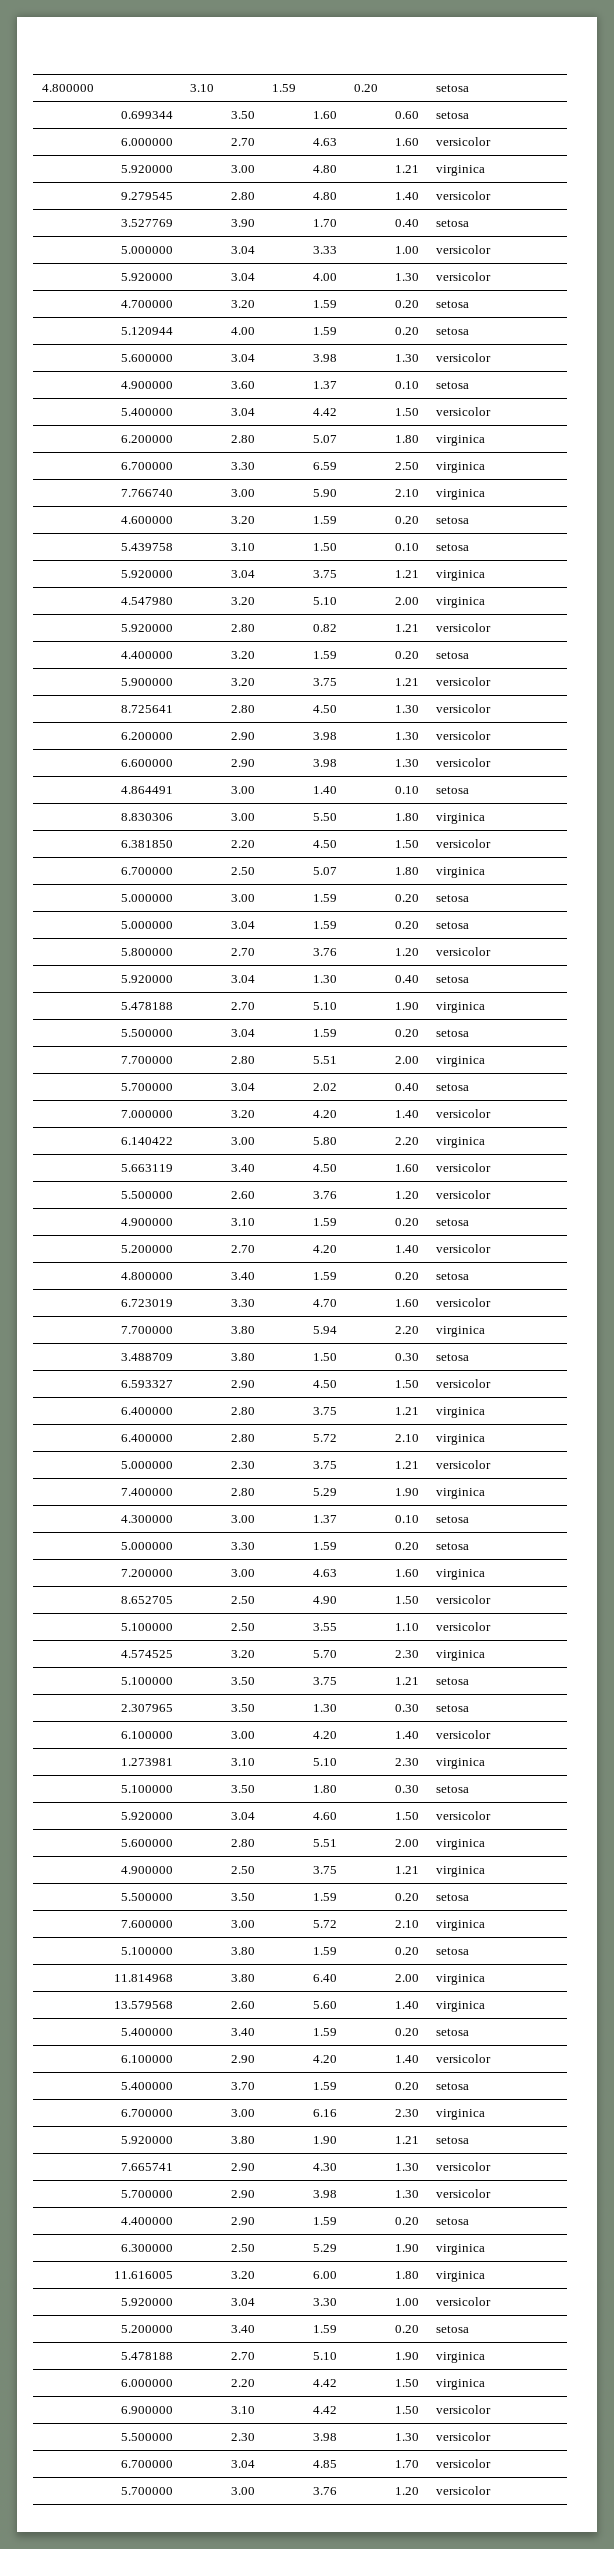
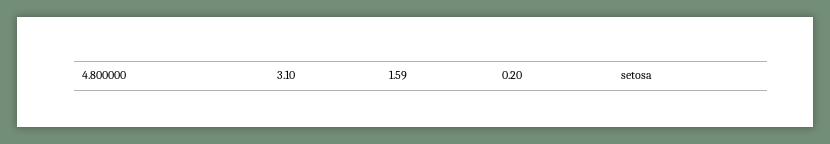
[120,111,173,119] [230,111,255,119] [312,111,337,119] [394,111,419,119] [436,111,470,119] [120,138,173,146] [230,138,255,146] [312,138,337,146] [394,138,419,146] [436,137,492,146] [120,165,173,173] [230,165,255,173] [312,165,337,173] [394,165,419,173] [436,165,486,176] [120,192,173,200] [230,192,255,200] [312,192,337,200] [394,192,419,200] [436,191,492,200] [120,219,173,227] [230,219,255,227] [312,219,337,227] [394,219,419,227] [436,219,470,227] [120,246,173,254] [230,246,255,254] [312,246,337,254] [394,246,419,254] [436,245,492,254] [120,273,173,281] [230,273,255,281] [312,273,337,281] [394,273,419,281] [436,272,492,281] [120,300,173,308] [230,300,255,308] [312,300,337,308] [394,300,419,308] [436,300,470,308] [120,327,173,335] [230,327,255,335] [312,327,337,335] [394,327,419,335] [436,327,470,335] [120,354,173,362] [230,354,255,362] [312,354,337,362] [394,354,419,362] [436,353,492,362] [120,381,173,389] [230,381,255,389] [312,381,337,389] [394,381,419,389] [436,381,470,389] [120,408,173,416] [230,408,255,416] [312,408,337,416] [394,408,419,416] [436,407,492,416] [120,435,173,443] [230,435,255,443] [312,435,337,443] [394,435,419,443] [436,435,486,446] [120,462,173,470] [230,462,255,470] [312,462,337,470] [394,462,419,470] [436,462,486,473] [120,489,173,497] [230,489,255,497] [312,489,337,497] [394,489,419,497] [436,489,486,500] [120,516,173,524] [230,516,255,524] [312,516,337,524] [394,516,419,524] [436,516,470,524] [120,543,173,551] [230,543,255,551] [312,543,337,551] [394,543,419,551] [436,543,470,551] [120,570,173,578] [230,570,255,578] [312,570,337,578] [394,570,419,578] [436,570,486,581] [120,597,173,605] [230,597,255,605] [312,597,337,605] [394,597,419,605] [436,597,486,608] [120,624,173,632] [230,624,255,632] [312,624,337,632] [394,624,419,632] [436,623,492,632] [120,651,173,659] [230,651,255,659] [312,651,337,659] [394,651,419,659] [436,651,470,659] [120,678,173,686] [230,678,255,686] [312,678,337,686] [394,678,419,686] [436,677,492,686] [120,705,173,713] [230,705,255,713] [312,705,337,713] [394,705,419,713] [436,704,492,713] [120,732,173,740] [230,732,255,740] [312,732,337,740] [394,732,419,740] [436,731,492,740] [120,759,173,767] [230,759,255,767] [312,759,337,767] [394,759,419,767] [436,758,492,767] [120,786,173,794] [230,786,255,794] [312,786,337,794] [394,786,419,794] [436,786,470,794] [120,813,173,821] [230,813,255,821] [312,813,337,821] [394,813,419,821] [436,813,486,824] [120,840,173,848] [230,840,255,848] [312,840,337,848] [394,840,419,848] [436,839,492,848] [120,867,173,875] [230,867,255,875] [312,867,337,875] [394,867,419,875] [436,867,486,878] [120,894,173,902] [230,894,255,902] [312,894,337,902] [394,894,419,902] [436,894,470,902] [120,921,173,929] [230,921,255,929] [312,921,337,929] [394,921,419,929] [436,921,470,929] [120,948,173,956] [230,948,255,956] [312,948,337,956] [394,948,419,956] [436,947,492,956] [120,975,173,983] [230,975,255,983] [312,975,337,983] [394,975,419,983] [436,975,470,983] [120,1002,173,1010] [230,1002,255,1010] [312,1002,337,1010] [394,1002,419,1010] [436,1002,486,1013] [120,1029,173,1037] [230,1029,255,1037] [312,1029,337,1037] [394,1029,419,1037] [436,1029,470,1037] [120,1056,173,1064] [230,1056,255,1064] [312,1056,337,1064] [394,1056,419,1064] [436,1056,486,1067] [120,1083,173,1091] [230,1083,255,1091] [312,1083,337,1091] [394,1083,419,1091] [436,1083,470,1091] [120,1110,173,1118] [230,1110,255,1118] [312,1110,337,1118] [394,1110,419,1118] [436,1109,492,1118] [120,1137,173,1145] [230,1137,255,1145] [312,1137,337,1145] [394,1137,419,1145] [436,1137,486,1148] [120,1164,173,1172] [230,1164,255,1172] [312,1164,337,1172] [394,1164,419,1172] [436,1163,492,1172] [120,1191,173,1199] [230,1191,255,1199] [312,1191,337,1199] [394,1191,419,1199] [436,1190,492,1199] [120,1218,173,1226] [230,1218,255,1226] [312,1218,337,1226] [394,1218,419,1226] [436,1218,470,1226] [120,1245,173,1253] [230,1245,255,1253] [312,1245,337,1253] [394,1245,419,1253] [436,1244,492,1253] [120,1272,173,1280] [230,1272,255,1280] [312,1272,337,1280] [394,1272,419,1280] [436,1272,470,1280] [120,1299,173,1307] [230,1299,255,1307] [312,1299,337,1307] [394,1299,419,1307] [436,1298,492,1307] [120,1326,173,1334] [230,1326,255,1334] [312,1326,337,1334] [394,1326,419,1334] [436,1326,486,1337] [120,1353,173,1361] [230,1353,255,1361] [312,1353,337,1361] [394,1353,419,1361] [436,1353,470,1361] [120,1380,173,1388] [230,1380,255,1388] [312,1380,337,1388] [394,1380,419,1388] [436,1379,492,1388] [120,1407,173,1415] [230,1407,255,1415] [312,1407,337,1415] [394,1407,419,1415] [436,1407,486,1418] [120,1434,173,1442] [230,1434,255,1442] [312,1434,337,1442] [394,1434,419,1442] [436,1434,486,1445] [120,1461,173,1469] [230,1461,255,1469] [312,1461,337,1469] [394,1461,419,1469] [436,1460,492,1469] [120,1488,173,1496] [230,1488,255,1496] [312,1488,337,1496] [394,1488,419,1496] [436,1488,486,1499] [120,1515,173,1523] [230,1515,255,1523] [312,1515,337,1523] [394,1515,419,1523] [436,1515,470,1523] [120,1542,173,1550] [230,1542,255,1550] [312,1542,337,1550] [394,1542,419,1550] [436,1542,470,1550] [120,1569,173,1577] [230,1569,255,1577] [312,1569,337,1577] [394,1569,419,1577] [436,1569,486,1580] [120,1596,173,1604] [230,1596,255,1604] [312,1596,337,1604] [394,1596,419,1604] [436,1595,492,1604] [120,1623,173,1631] [230,1623,255,1631] [312,1623,337,1631] [394,1623,419,1631] [436,1622,492,1631] [120,1650,173,1658] [230,1650,255,1658] [312,1650,337,1658] [394,1650,419,1658] [436,1650,486,1661] [120,1677,173,1685] [230,1677,255,1685] [312,1677,337,1685] [394,1677,419,1685] [436,1677,470,1685] [120,1704,173,1712] [230,1704,255,1712] [312,1704,337,1712] [394,1704,419,1712] [436,1704,470,1712] [120,1731,173,1739] [230,1731,255,1739] [312,1731,337,1739] [394,1731,419,1739] [436,1730,492,1739] [120,1758,173,1766] [230,1758,255,1766] [312,1758,337,1766] [394,1758,419,1766] [436,1758,486,1769] [120,1785,173,1793] [230,1785,255,1793] [312,1785,337,1793] [394,1785,419,1793] [436,1785,470,1793] [120,1812,173,1820] [230,1812,255,1820] [312,1812,337,1820] [394,1812,419,1820] [436,1811,492,1820] [120,1839,173,1847] [230,1839,255,1847] [312,1839,337,1847] [394,1839,419,1847] [436,1839,486,1850] [120,1866,173,1874] [230,1866,255,1874] [312,1866,337,1874] [394,1866,419,1874] [436,1866,486,1877] [120,1893,173,1901] [230,1893,255,1901] [312,1893,337,1901] [394,1893,419,1901] [436,1893,470,1901] [120,1920,173,1928] [230,1920,255,1928] [312,1920,337,1928] [394,1920,419,1928] [436,1920,486,1931] [120,1947,173,1955] [230,1947,255,1955] [312,1947,337,1955] [394,1947,419,1955] [436,1947,470,1955] [113,1974,173,1982] [230,1974,255,1982] [312,1974,337,1982] [394,1974,419,1982] [436,1974,486,1985] [113,2001,173,2009] [230,2001,255,2009] [312,2001,337,2009] [394,2001,419,2009] [436,2001,486,2012] [120,2028,173,2036] [230,2028,255,2036] [312,2028,337,2036] [394,2028,419,2036] [436,2028,470,2036] [120,2055,173,2063] [230,2055,255,2063] [312,2055,337,2063] [394,2055,419,2063] [436,2054,492,2063] [120,2082,173,2090] [230,2082,255,2090] [312,2082,337,2090] [394,2082,419,2090] [436,2082,470,2090] [120,2109,173,2117] [230,2109,255,2117] [312,2109,337,2117] [394,2109,419,2117] [436,2109,486,2120] [120,2136,173,2144] [230,2136,255,2144] [312,2136,337,2144] [394,2136,419,2144] [436,2136,470,2144] [120,2163,173,2171] [230,2163,255,2171] [312,2163,337,2171] [394,2163,419,2171] [436,2162,492,2171] [120,2190,173,2198] [230,2190,255,2198] [312,2190,337,2198] [394,2190,419,2198] [436,2189,492,2198] [120,2217,173,2225] [230,2217,255,2225] [312,2217,337,2225] [394,2217,419,2225] [436,2217,470,2225] [120,2244,173,2252] [230,2244,255,2252] [312,2244,337,2252] [394,2244,419,2252] [436,2244,486,2255] [113,2271,173,2279] [230,2271,255,2279] [312,2271,337,2279] [394,2271,419,2279] [436,2271,486,2282] [120,2298,173,2306] [230,2298,255,2306] [312,2298,337,2306] [394,2298,419,2306] [436,2297,492,2306] [120,2325,173,2333] [230,2325,255,2333] [312,2325,337,2333] [394,2325,419,2333] [436,2325,470,2333] [120,2352,173,2360] [230,2352,255,2360] [312,2352,337,2360] [394,2352,419,2360] [436,2352,486,2363] [120,2379,173,2387] [230,2379,255,2387] [312,2379,337,2387] [394,2379,419,2387] [436,2379,486,2390] [120,2406,173,2414] [230,2406,255,2414] [312,2406,337,2414] [394,2406,419,2414] [436,2405,492,2414] [120,2433,173,2441] [230,2433,255,2441] [312,2433,337,2441] [394,2433,419,2441] [436,2432,492,2441] [120,2460,173,2468] [230,2460,255,2468] [312,2460,337,2468] [394,2460,419,2468] [436,2459,492,2468] [120,2487,173,2495] [230,2487,255,2495] [312,2487,337,2495] [394,2487,419,2495] [436,2486,492,2495] // 0.699344 | 3.50 | 1.60 | 0.60 | setosa // 6.000000 | 2.70 | 4.63 | 1.60 | versicolor // 5.920000 | 3.00 | 4.80 | 1.21 | virginica // 9.279545 | 2.80 | 4.80 | 1.40 | versicolor // 3.527769 | 3.90 | 1.70 | 0.40 | setosa // 5.000000 | 3.04 | 3.33 | 1.00 | versicolor // 5.920000 | 3.04 | 4.00 | 1.30 | versicolor // 4.700000 | 3.20 | 1.59 | 0.20 | setosa // 5.120944 | 4.00 | 1.59 | 0.20 | setosa // 5.600000 | 3.04 | 3.98 | 1.30 | versicolor // 4.900000 | 3.60 | 1.37 | 0.10 | setosa // 5.400000 | 3.04 | 4.42 | 1.50 | versicolor // 6.200000 | 2.80 | 5.07 | 1.80 | virginica // 6.700000 | 3.30 | 6.59 | 2.50 | virginica // 7.766740 | 3.00 | 5.90 | 2.10 | virginica // 4.600000 | 3.20 | 1.59 | 0.20 | setosa // 5.439758 | 3.10 | 1.50 | 0.10 | setosa // 5.920000 | 3.04 | 3.75 | 1.21 | virginica // 4.547980 | 3.20 | 5.10 | 2.00 | virginica // 5.920000 | 2.80 | 0.82 | 1.21 | versicolor // 4.400000 | 3.20 | 1.59 | 0.20 | setosa // 5.900000 | 3.20 | 3.75 | 1.21 | versicolor // 8.725641 | 2.80 | 4.50 | 1.30 | versicolor // 6.200000 | 2.90 | 3.98 | 1.30 | versicolor // 6.600000 | 2.90 | 3.98 | 1.30 | versicolor // 4.864491 | 3.00 | 1.40 | 0.10 | setosa // 8.830306 | 3.00 | 5.50 | 1.80 | virginica // 6.381850 | 2.20 | 4.50 | 1.50 | versicolor // 6.700000 | 2.50 | 5.07 | 1.80 | virginica // 5.000000 | 3.00 | 1.59 | 0.20 | setosa // 5.000000 | 3.04 | 1.59 | 0.20 | setosa // 5.800000 | 2.70 | 3.76 | 1.20 | versicolor // 5.920000 | 3.04 | 1.30 | 0.40 | setosa // 5.478188 | 2.70 | 5.10 | 1.90 | virginica // 5.500000 | 3.04 | 1.59 | 0.20 | setosa // 7.700000 | 2.80 | 5.51 | 2.00 | virginica // 5.700000 | 3.04 | 2.02 | 0.40 | setosa // 7.000000 | 3.20 | 4.20 | 1.40 | versicolor // 6.140422 | 3.00 | 5.80 | 2.20 | virginica // 5.663119 | 3.40 | 4.50 | 1.60 | versicolor // 5.500000 | 2.60 | 3.76 | 1.20 | versicolor // 4.900000 | 3.10 | 1.59 | 0.20 | setosa // 5.200000 | 2.70 | 4.20 | 1.40 | versicolor // 4.800000 | 3.40 | 1.59 | 0.20 | setosa // 6.723019 | 3.30 | 4.70 | 1.60 | versicolor // 7.700000 | 3.80 | 5.94 | 2.20 | virginica // 3.488709 | 3.80 | 1.50 | 0.30 | setosa // 6.593327 | 2.90 | 4.50 | 1.50 | versicolor // 6.400000 | 2.80 | 3.75 | 1.21 | virginica // 6.400000 | 2.80 | 5.72 | 2.10 | virginica // 5.000000 | 2.30 | 3.75 | 1.21 | versicolor // 7.400000 | 2.80 | 5.29 | 1.90 | virginica // 4.300000 | 3.00 | 1.37 | 0.10 | setosa // 5.000000 | 3.30 | 1.59 | 0.20 | setosa // 7.200000 | 3.00 | 4.63 | 1.60 | virginica // 8.652705 | 2.50 | 4.90 | 1.50 | versicolor // 5.100000 | 2.50 | 3.55 | 1.10 | versicolor // 4.574525 | 3.20 | 5.70 | 2.30 | virginica // 5.100000 | 3.50 | 3.75 | 1.21 | setosa // 2.307965 | 3.50 | 1.30 | 0.30 | setosa // 6.100000 | 3.00 | 4.20 | 1.40 | versicolor // 1.273981 | 3.10 | 5.10 | 2.30 | virginica // 5.100000 | 3.50 | 1.80 | 0.30 | setosa // 5.920000 | 3.04 | 4.60 | 1.50 | versicolor // 5.600000 | 2.80 | 5.51 | 2.00 | virginica // 4.900000 | 2.50 | 3.75 | 1.21 | virginica // 5.500000 | 3.50 | 1.59 | 0.20 | setosa // 7.600000 | 3.00 | 5.72 | 2.10 | virginica // 5.100000 | 3.80 | 1.59 | 0.20 | setosa // 11.814968 | 3.80 | 6.40 | 2.00 | virginica // 13.579568 | 2.60 | 5.60 | 1.40 | virginica // 5.400000 | 3.40 | 1.59 | 0.20 | setosa // 6.100000 | 2.90 | 4.20 | 1.40 | versicolor // 5.400000 | 3.70 | 1.59 | 0.20 | setosa // 6.700000 | 3.00 | 6.16 | 2.30 | virginica // 5.920000 | 3.80 | 1.90 | 1.21 | setosa // 7.665741 | 2.90 | 4.30 | 1.30 | versicolor // 5.700000 | 2.90 | 3.98 | 1.30 | versicolor // 4.400000 | 2.90 | 1.59 | 0.20 | setosa // 6.300000 | 2.50 | 5.29 | 1.90 | virginica // 11.616005 | 3.20 | 6.00 | 1.80 | virginica // 5.920000 | 3.04 | 3.30 | 1.00 | versicolor // 5.200000 | 3.40 | 1.59 | 0.20 | setosa // 5.478188 | 2.70 | 5.10 | 1.90 | virginica // 6.000000 | 2.20 | 4.42 | 1.50 | virginica // 6.900000 | 3.10 | 4.42 | 1.50 | versicolor // 5.500000 | 2.30 | 3.98 | 1.30 | versicolor // 6.700000 | 3.04 | 4.85 | 1.70 | versicolor // 5.700000 | 3.00 | 3.76 | 1.20 | versicolor -> (653, 75) none

